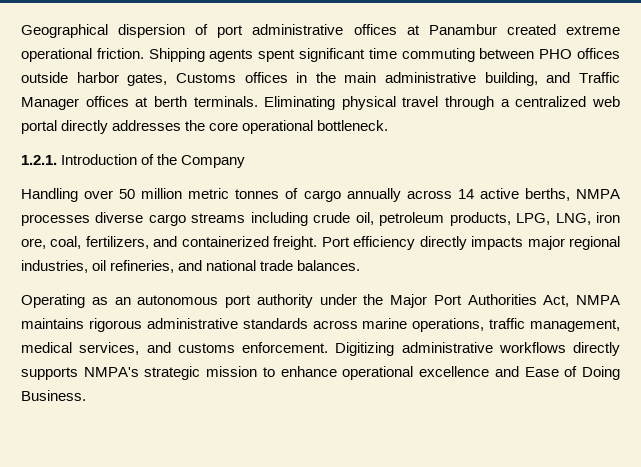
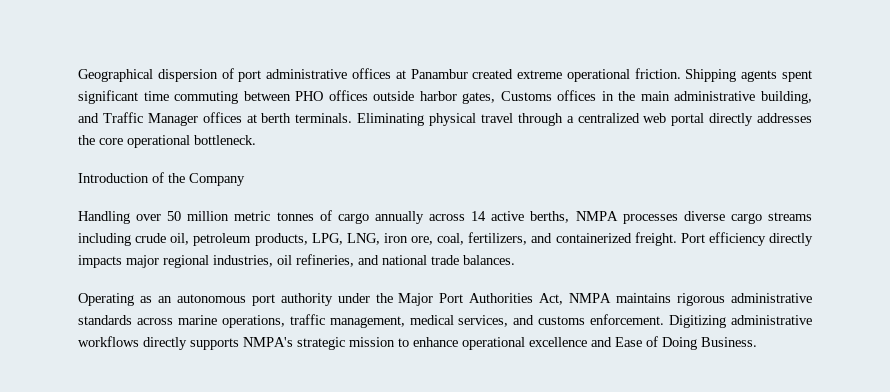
[21,155,57,165] 1.2.1. -> (256, 140) none

